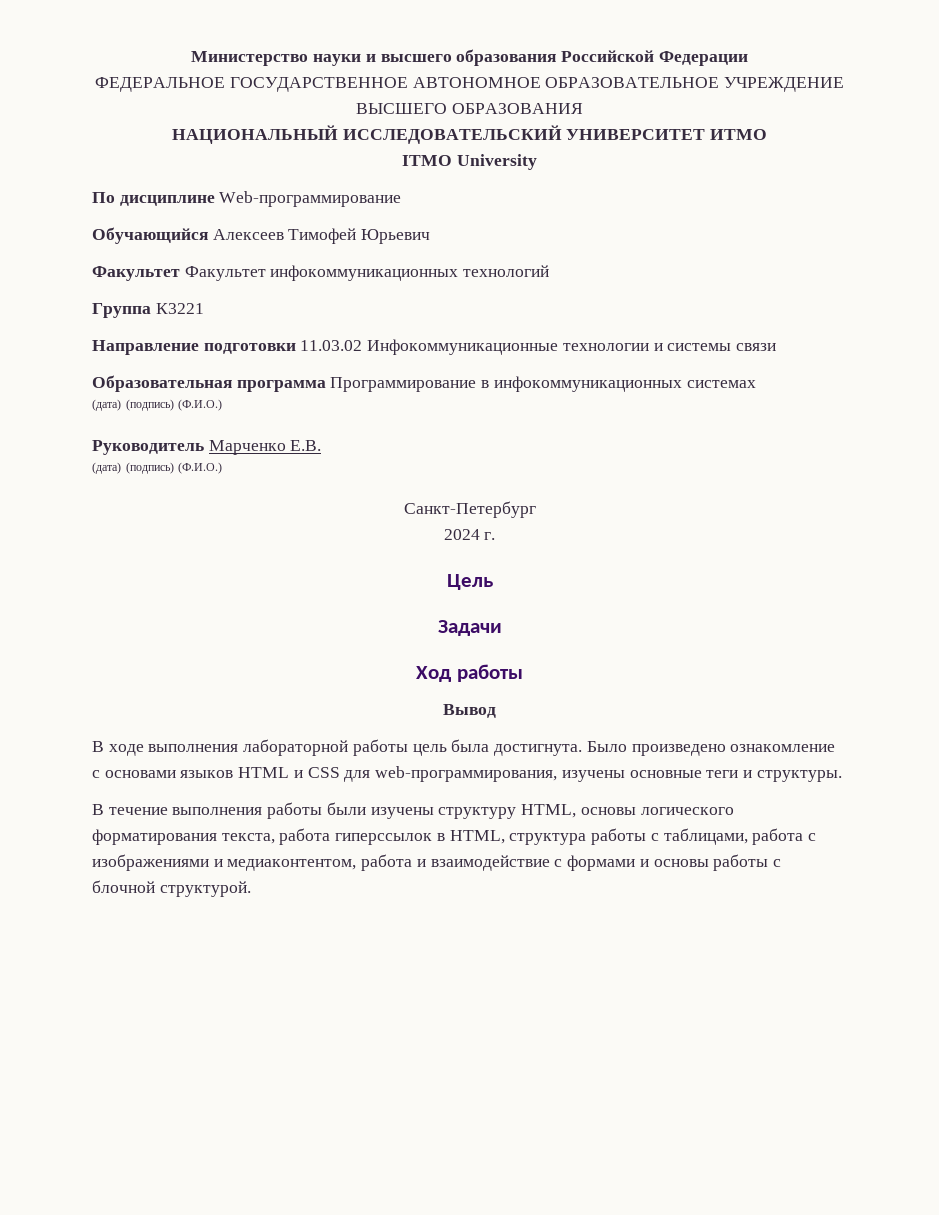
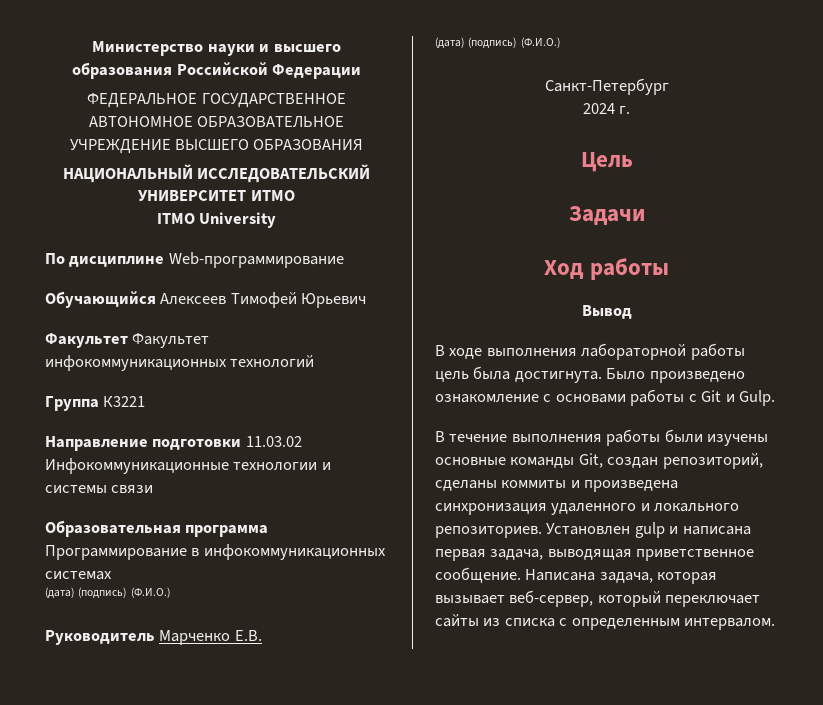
[180,766,842,782] языков HTML и CSS для web-программирования, изучены основные теги и структуры. -> [630,389,776,406] работы с Git и Gulp.
[438,804,734,819] [92,828,816,845] [92,854,781,871] [92,880,251,897] структуру HTML, основы логического форматирования текста, работа гиперссылок в HTML, структура работы с таблицами, работа с изображениями и медиаконтентом, работа и взаимодействие с формами и основы работы с блочной структурой. -> [435,453,763,469] [435,480,679,492] [435,503,740,515] [435,522,751,538] [435,549,755,561] [435,567,718,584] [435,590,761,607] [435,614,776,630] основные команды Git, создан репозиторий, сделаны коммиты и произведена синхронизация удаленного и локального репозиториев. Установлен gulp и написана первая задача, выводящая приветственное сообщение. Написана задача, которая вызывает веб-сервер, который переключает сайты из списка с определенным интервалом.

